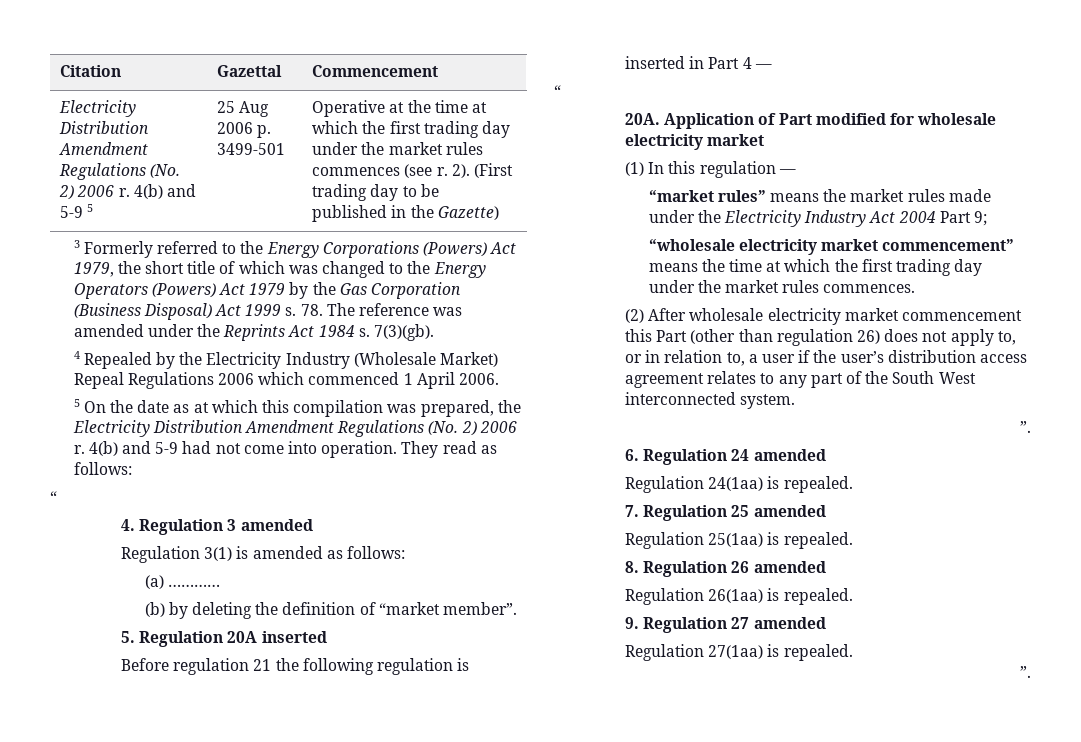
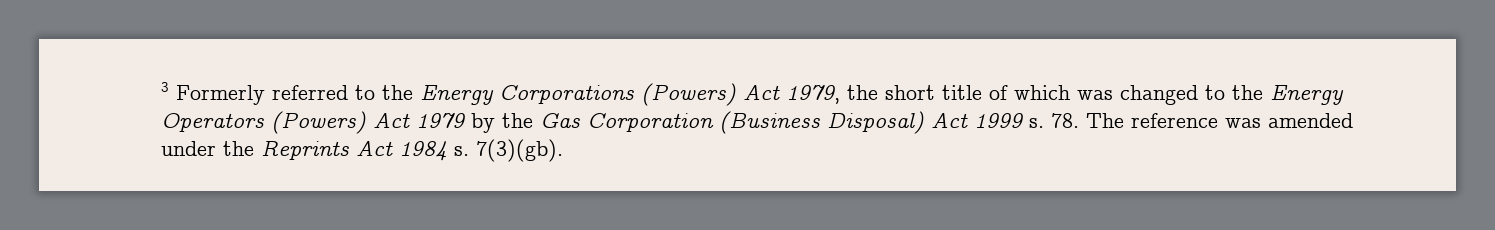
[60,65,122,77] [217,65,283,77] [312,65,439,77] [59,100,137,117] [59,121,150,134] [59,142,149,155] [59,163,181,180] [59,184,197,200] [60,204,94,218] [217,101,270,117] [217,122,272,138] [217,143,286,155] [312,100,488,117] [312,121,511,138] [312,142,483,155] [312,163,514,178] [312,184,439,201] [312,205,499,222] Citation | Gazettal | Commencement // Electricity Distribution Amendment Regulations (No. 2) 2006 r. 4(b) and 5-9 5 | 25 Aug 2006 p. 3499-501 | Operative at the time at which the first trading day under the market rules commences (see r. 2). (First trading day to be published in the Gazette) // -> (161, 87) none
[73,351,498,369] [73,372,499,389] [73,399,521,417] [72,420,517,437] [73,441,497,458] [73,462,132,475] [50,491,57,503] [121,519,313,535] [121,546,405,563] [144,575,220,589] [144,602,518,619] [121,631,327,647] [121,658,470,675] [625,56,772,69] [554,85,561,97] [625,113,997,129] [625,134,765,150] [625,161,796,178] [648,189,991,202] [648,210,988,227] [648,239,1015,255] [648,259,983,276] [648,280,916,293] [625,308,1022,325] [625,329,1016,346] [625,350,1027,366] [625,371,976,388] [625,392,796,409] [1020,421,1031,433] [625,449,826,465] [625,476,853,493] [625,505,826,521] [625,532,853,549] [625,561,826,577] [625,588,853,605] [625,617,826,633] [625,644,853,661] [1020,666,1031,678] // 4 Repealed by the Electricity Industry (Wholesale Market) Repeal Regulations 2006 which commenced 1 April 2006. // 5 On the date as at which this compilation was prepared, the Electricity Distribution Amendment Regulations (No. 2) 2006 r. 4(b) and 5-9 had not come into operation. They read as follows: // “ // 4. Regulation 3 amended // Regulation 3(1) is amended as follows: // (a) ………… // (b) by deleting the definition of “market member”. // 5. Regulation 20A inserted // Before regulation 21 the following regulation is inserted in Part 4 — // “ // 20A. Application of Part modified for wholesale electricity market // (1) In this regulation — // “market rules” means the market rules made under the Electricity Industry Act 2004 Part 9; // “wholesale electricity market commencement” means the time at which the first trading day under the market rules commences. // (2) After wholesale electricity market commencement this Part (other than regulation 26) does not apply to, or in relation to, a user if the user’s distribution access agreement relates to any part of the South West interconnected system. // ”. // 6. Regulation 24 amended // Regulation 24(1aa) is repealed. // 7. Regulation 25 amended // Regulation 25(1aa) is repealed. // 8. Regulation 26 amended // Regulation 26(1aa) is repealed. // 9. Regulation 27 amended // Regulation 27(1aa) is repealed. // ”. -> (564, 150) none

